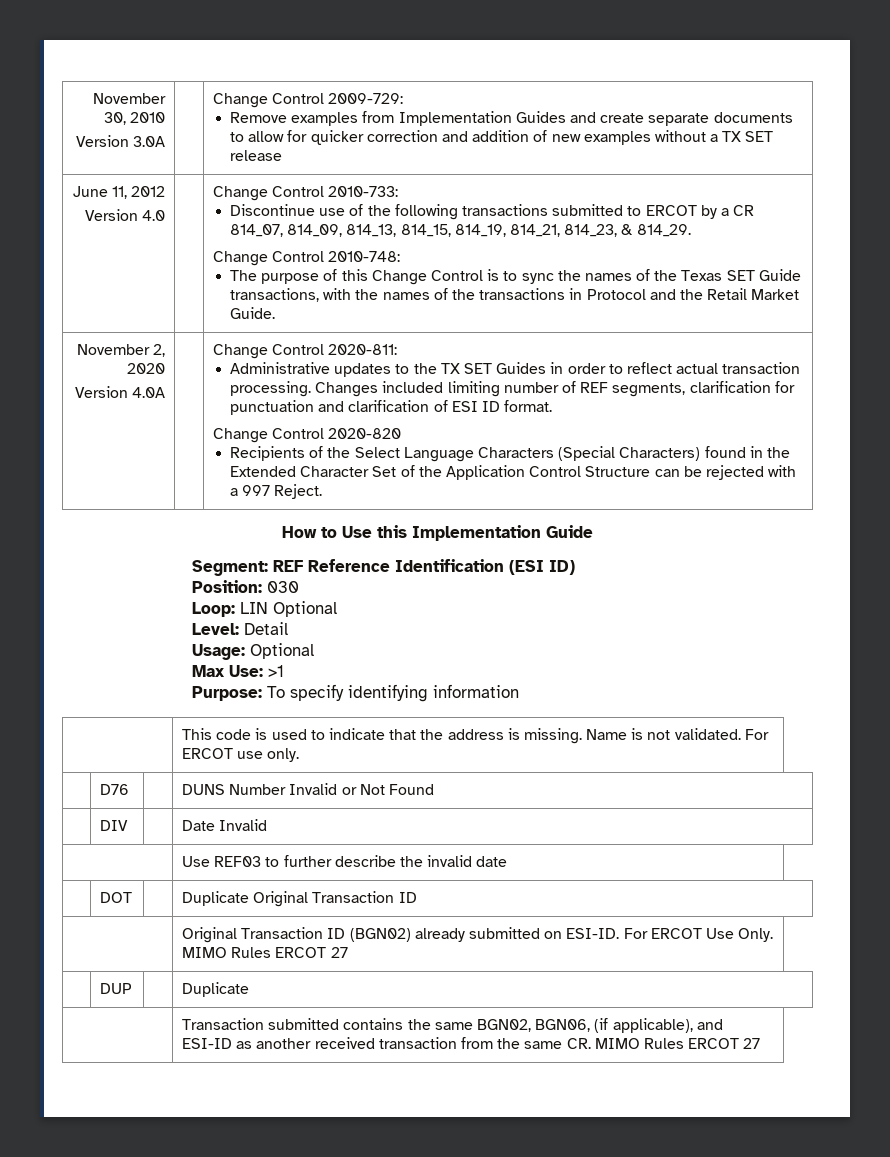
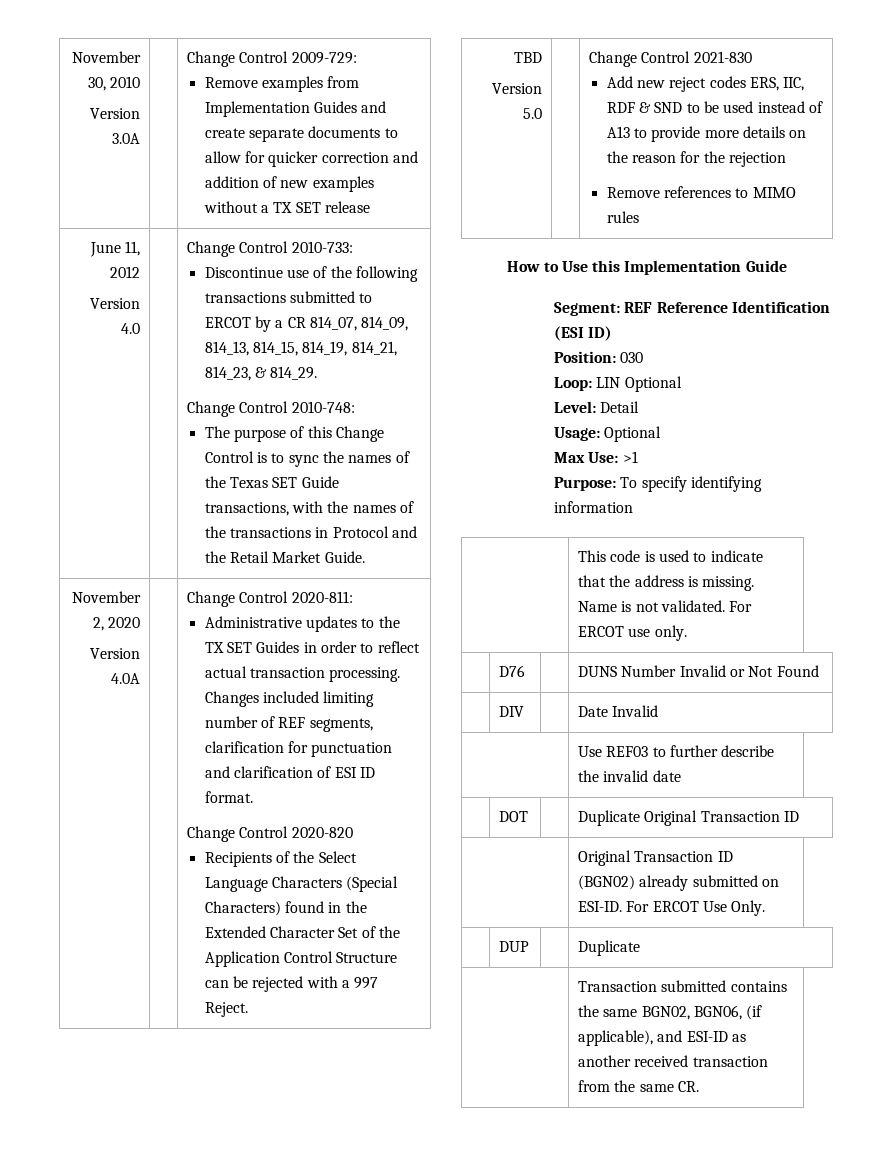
(323, 491) none -> [513,52,542,63] [491,83,542,94] [522,108,542,119] [589,51,752,67] [606,76,805,92] [606,101,823,113] [606,126,807,142] [606,151,787,167] [606,186,796,198] [606,211,639,223] // TBD // Version 5.0 | | Change Control 2021-830 // Add new reject codes ERS, IIC, RDF & SND to be used instead of A13 to provide more details on the reason for the rejection // Remove references to MIMO rules
[182,947,348,958] MIMO Rules ERCOT 27 -> (766, 908) none
[594,1038,761,1049] MIMO Rules ERCOT 27 -> (700, 1086) none

